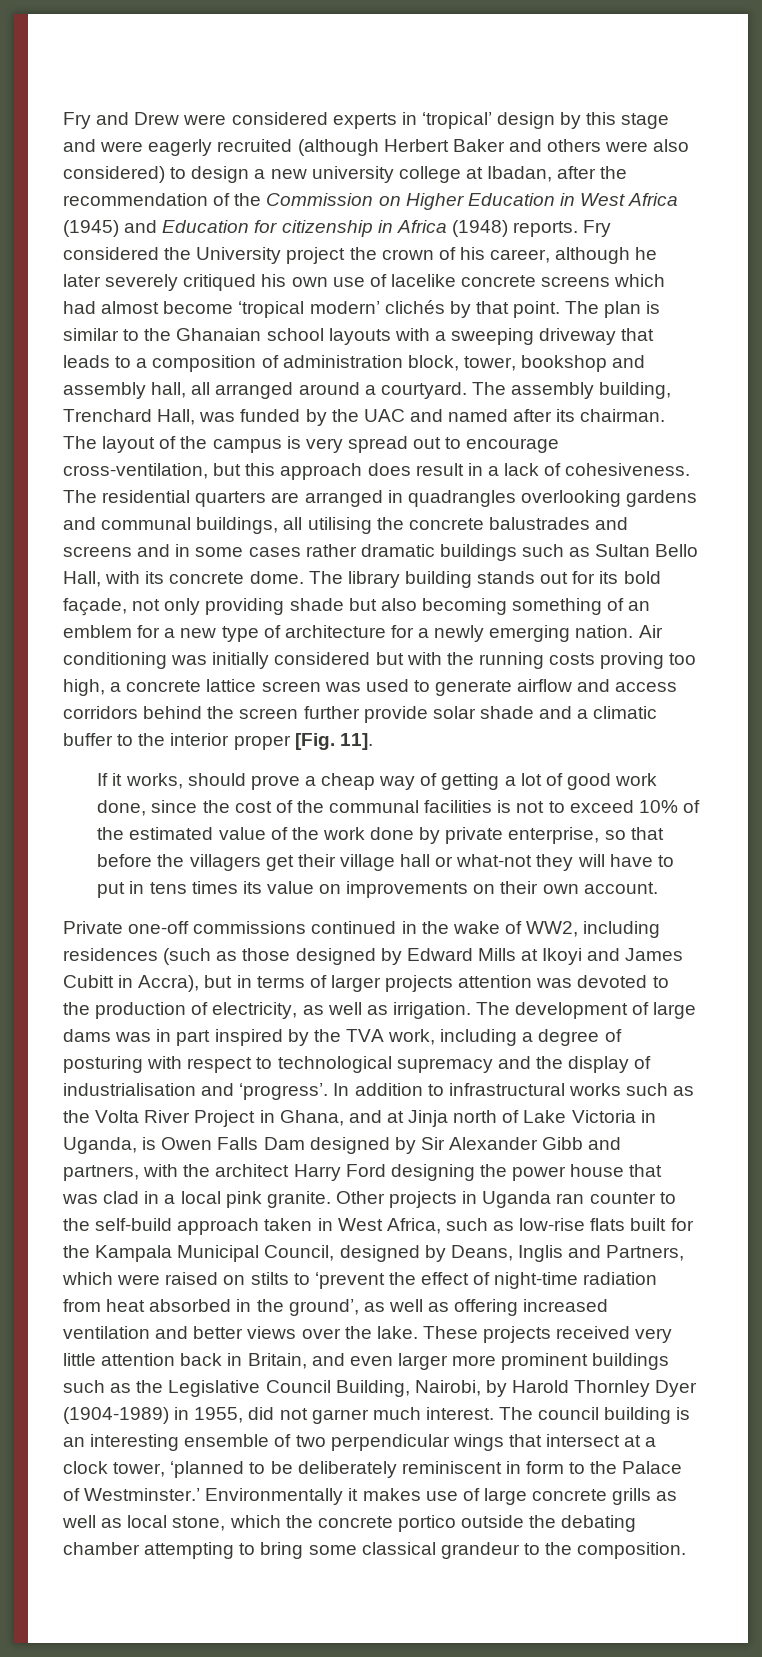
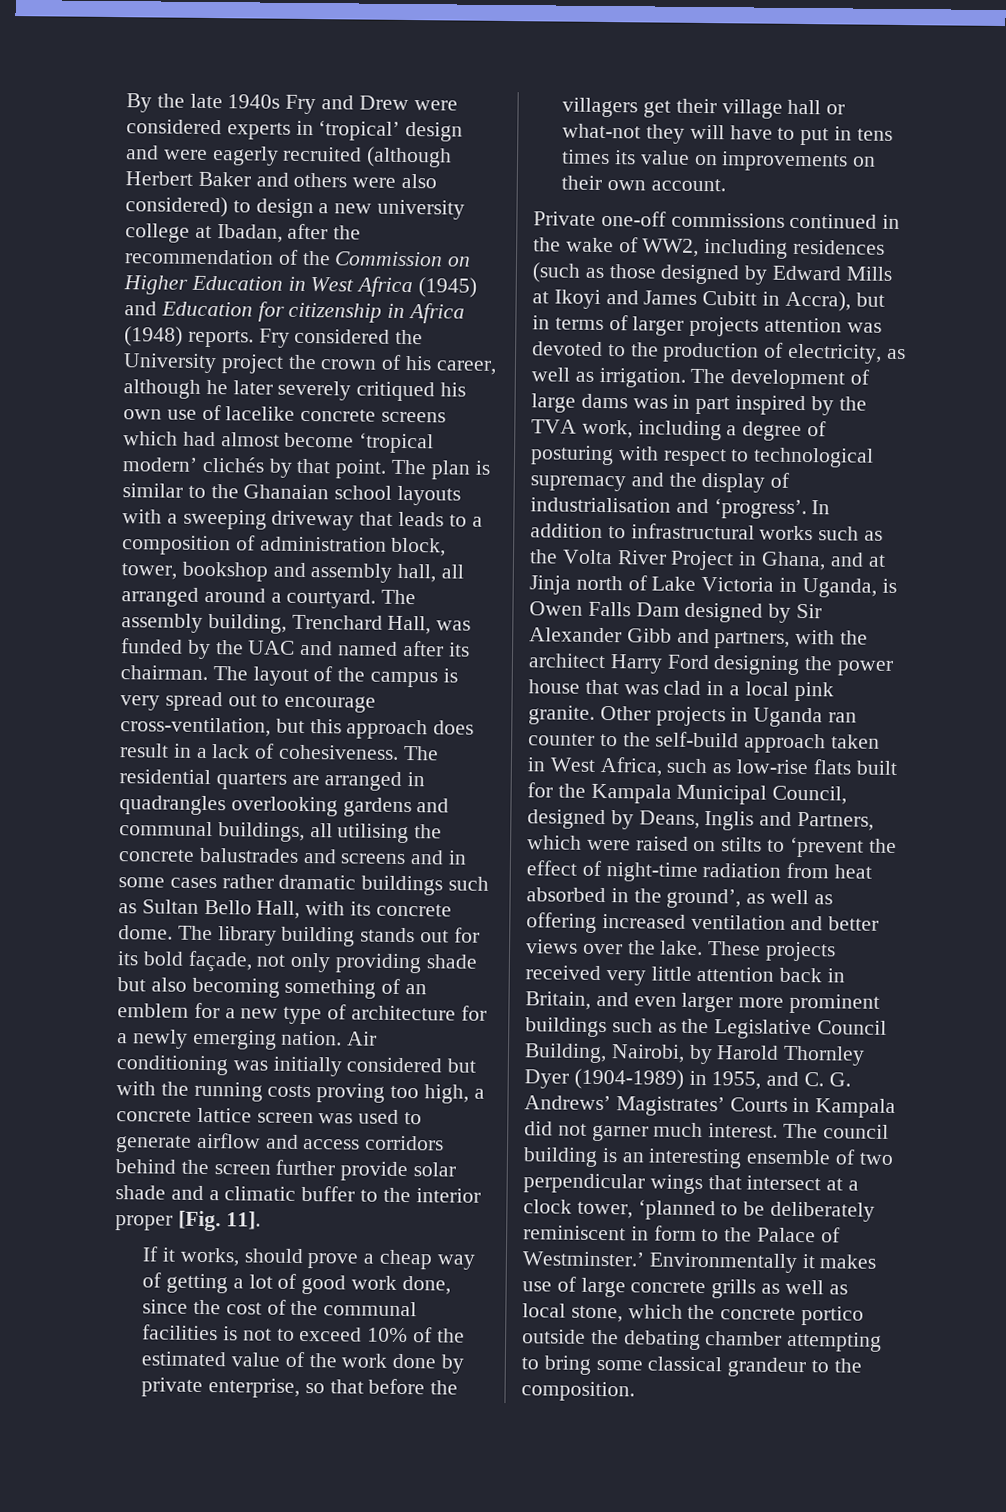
(63, 120) none -> [126,93,281,113] By the late 1940s
[560,112,670,129] by this stage -> (464, 131) none
(244, 1415) none -> [766,1071,851,1087] [524,1095,897,1119] and C. G. Andrews’ Magistrates’ Courts in Kampala

